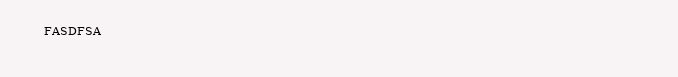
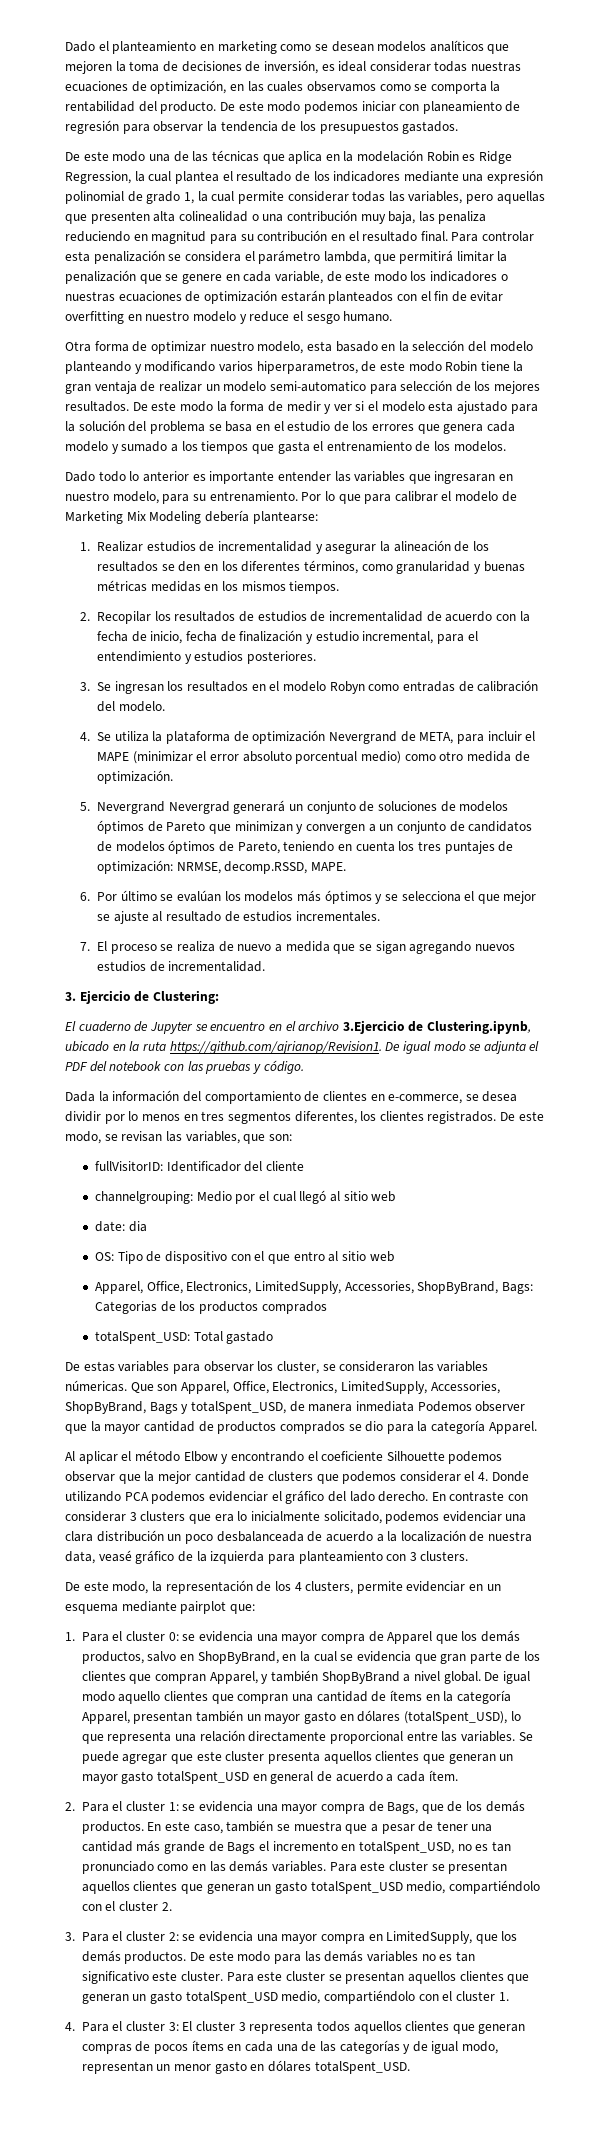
[44,27,102,35] FASDFSA -> [65,40,510,54] [65,60,522,74] [65,80,501,94] [65,101,521,114] [65,120,459,134] [65,150,513,164] [65,170,544,184] [65,191,545,204] [65,210,487,224] [65,230,535,244] [65,250,508,264] [65,270,508,284] [65,290,504,304] [65,311,393,324] [65,340,533,354] [65,361,524,374] [65,380,541,394] [65,401,538,414] [65,420,516,434] [65,441,506,454] [65,471,514,484] [65,491,517,504] [65,510,318,524] [80,540,489,554] [97,560,525,574] [97,580,340,594] [80,611,530,624] [97,630,478,644] [97,651,317,664] [80,680,539,694] [97,701,165,712] [80,730,536,744] [97,751,530,764] [97,770,174,784] [80,800,509,814] [97,820,533,834] [97,840,514,854] [97,860,347,874] [80,890,537,904] [97,911,380,924] [80,941,515,954] [97,961,266,972] [65,990,219,1004] [65,1020,532,1034] [65,1041,540,1054] [65,1060,304,1074] [65,1090,518,1104] [65,1111,544,1124] [65,1131,292,1144] [95,1161,305,1172] [95,1190,396,1204] [95,1221,147,1232] [95,1251,394,1264] [95,1281,534,1294] [95,1301,327,1314] [95,1331,274,1344] [65,1361,489,1374] [65,1380,500,1394] [65,1401,526,1414] [65,1420,537,1434] [65,1450,503,1464] [65,1471,529,1484] [65,1490,529,1504] [65,1511,527,1524] [65,1530,533,1544] [65,1550,469,1564] [65,1580,501,1594] [65,1601,255,1614] [65,1630,521,1644] [81,1651,541,1664] [81,1670,530,1684] [81,1690,511,1704] [81,1710,521,1724] [81,1730,533,1744] [81,1751,514,1764] [81,1770,458,1784] [65,1800,525,1814] [81,1820,493,1834] [81,1840,511,1854] [81,1860,508,1874] [81,1880,540,1894] [81,1901,172,1911] [65,1931,518,1944] [81,1950,475,1964] [81,1971,530,1984] [81,1990,509,2004] [65,2021,526,2034] [81,2040,499,2054] [81,2060,410,2074] Dado el planteamiento en marketing como se desean modelos analíticos que mejoren la toma de decisiones de inversión, es ideal considerar todas nuestras ecuaciones de optimización, en las cuales observamos como se comporta la rentabilidad del producto. De este modo podemos iniciar con planeamiento de regresión para observar la tendencia de los presupuestos gastados. // De este modo una de las técnicas que aplica en la modelación Robin es Ridge Regression, la cual plantea el resultado de los indicadores mediante una expresión polinomial de grado 1, la cual permite considerar todas las variables, pero aquellas que presenten alta colinealidad o una contribución muy baja, las penaliza reduciendo en magnitud para su contribución en el resultado final. Para controlar esta penalización se considera el parámetro lambda, que permitirá limitar la penalización que se genere en cada variable, de este modo los indicadores o nuestras ecuaciones de optimización estarán planteados con el fin de evitar overfitting en nuestro modelo y reduce el sesgo humano. // Otra forma de optimizar nuestro modelo, esta basado en la selección del modelo planteando y modificando varios hiperparametros, de este modo Robin tiene la gran ventaja de realizar un modelo semi-automatico para selección de los mejores resultados. De este modo la forma de medir y ver si el modelo esta ajustado para la solución del problema se basa en el estudio de los errores que genera cada modelo y sumado a los tiempos que gasta el entrenamiento de los modelos. // Dado todo lo anterior es importante entender las variables que ingresaran en nuestro modelo, para su entrenamiento. Por lo que para calibrar el modelo de Marketing Mix Modeling debería plantearse: // 1. Realizar estudios de incrementalidad y asegurar la alineación de los resultados se den en los diferentes términos, como granularidad y buenas métricas medidas en los mismos tiempos. // 2. Recopilar los resultados de estudios de incrementalidad de acuerdo con la fecha de inicio, fecha de finalización y estudio incremental, para el entendimiento y estudios posteriores. // 3. Se ingresan los resultados en el modelo Robyn como entradas de calibración del modelo. // 4. Se utiliza la plataforma de optimización Nevergrand de META, para incluir el MAPE (minimizar el error absoluto porcentual medio) como otro medida de optimización. // 5. Nevergrand Nevergrad generará un conjunto de soluciones de modelos óptimos de Pareto que minimizan y convergen a un conjunto de candidatos de modelos óptimos de Pareto, teniendo en cuenta los tres puntajes de optimización: NRMSE, decomp.RSSD, MAPE. // 6. Por último se evalúan los modelos más óptimos y se selecciona el que mejor se ajuste al resultado de estudios incrementales. // 7. El proceso se realiza de nuevo a medida que se sigan agregando nuevos estudios de incrementalidad. // 3. Ejercicio de Clustering: // El cuaderno de Jupyter se encuentro en el archivo 3.Ejercicio de Clustering.ipynb, ubicado en la ruta https://github.com/ajrianop/Revision1. De igual modo se adjunta el PDF del notebook con las pruebas y código. // Dada la información del comportamiento de clientes en e-commerce, se desea dividir por lo menos en tres segmentos diferentes, los clientes registrados. De este modo, se revisan las variables, que son: // fullVisitorID: Identificador del cliente // channelgrouping: Medio por el cual llegó al sitio web // date: dia // OS: Tipo de dispositivo con el que entro al sitio web // Apparel, Office, Electronics, LimitedSupply, Accessories, ShopByBrand, Bags: Categorias de los productos comprados // totalSpent_USD: Total gastado // De estas variables para observar los cluster, se consideraron las variables númericas. Que son Apparel, Office, Electronics, LimitedSupply, Accessories, ShopByBrand, Bags y totalSpent_USD, de manera inmediata Podemos observer que la mayor cantidad de productos comprados se dio para la categoría Apparel. // Al aplicar el método Elbow y encontrando el coeficiente Silhouette podemos observar que la mejor cantidad de clusters que podemos considerar el 4. Donde utilizando PCA podemos evidenciar el gráfico del lado derecho. En contraste con considerar 3 clusters que era lo inicialmente solicitado, podemos evidenciar una clara distribución un poco desbalanceada de acuerdo a la localización de nuestra data, veasé gráfico de la izquierda para planteamiento con 3 clusters. // De este modo, la representación de los 4 clusters, permite evidenciar en un esquema mediante pairplot que: // 1. Para el cluster 0: se evidencia una mayor compra de Apparel que los demás productos, salvo en ShopByBrand, en la cual se evidencia que gran parte de los clientes que compran Apparel, y también ShopByBrand a nivel global. De igual modo aquello clientes que compran una cantidad de ítems en la categoría Apparel, presentan también un mayor gasto en dólares (totalSpent_USD), lo que representa una relación directamente proporcional entre las variables. Se puede agregar que este cluster presenta aquellos clientes que generan un mayor gasto totalSpent_USD en general de acuerdo a cada ítem. // 2. Para el cluster 1: se evidencia una mayor compra de Bags, que de los demás productos. En este caso, también se muestra que a pesar de tener una cantidad más grande de Bags el incremento en totalSpent_USD, no es tan pronunciado como en las demás variables. Para este cluster se presentan aquellos clientes que generan un gasto totalSpent_USD medio, compartiéndolo con el cluster 2. // 3. Para el cluster 2: se evidencia una mayor compra en LimitedSupply, que los demás productos. De este modo para las demás variables no es tan significativo este cluster. Para este cluster se presentan aquellos clientes que generan un gasto totalSpent_USD medio, compartiéndolo con el cluster 1. // 4. Para el cluster 3: El cluster 3 representa todos aquellos clientes que generan compras de pocos ítems en cada una de las categorías y de igual modo, representan un menor gasto en dólares totalSpent_USD.

